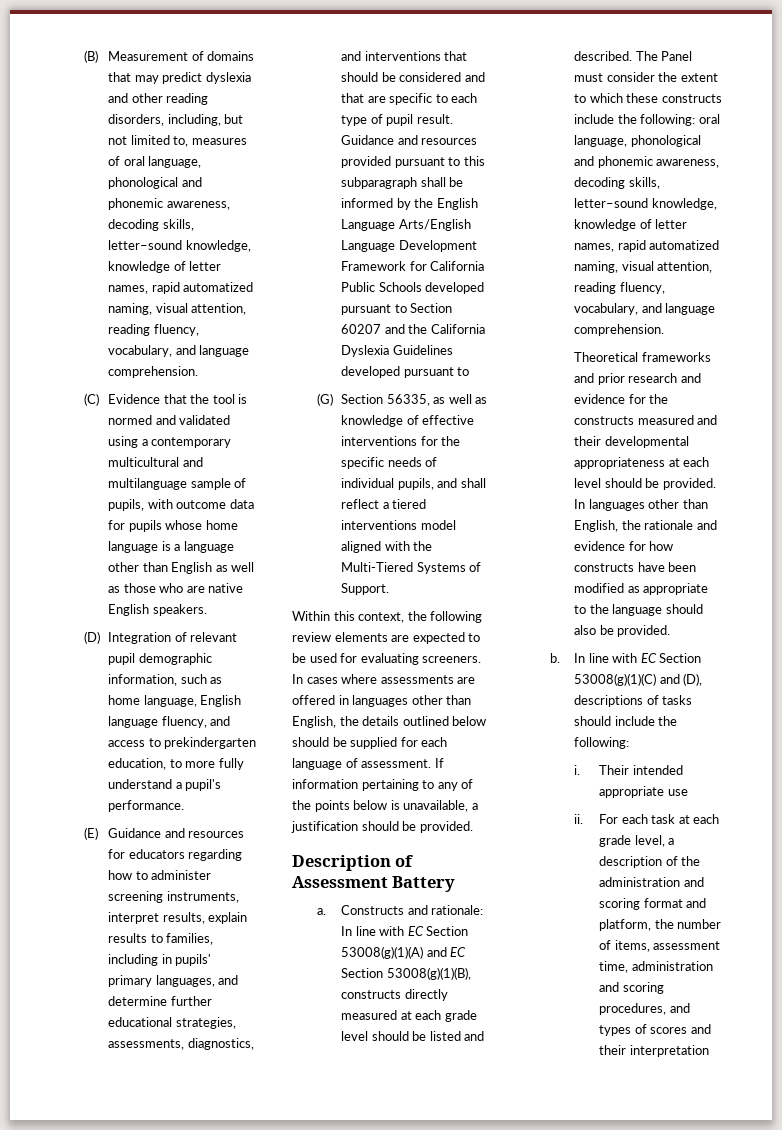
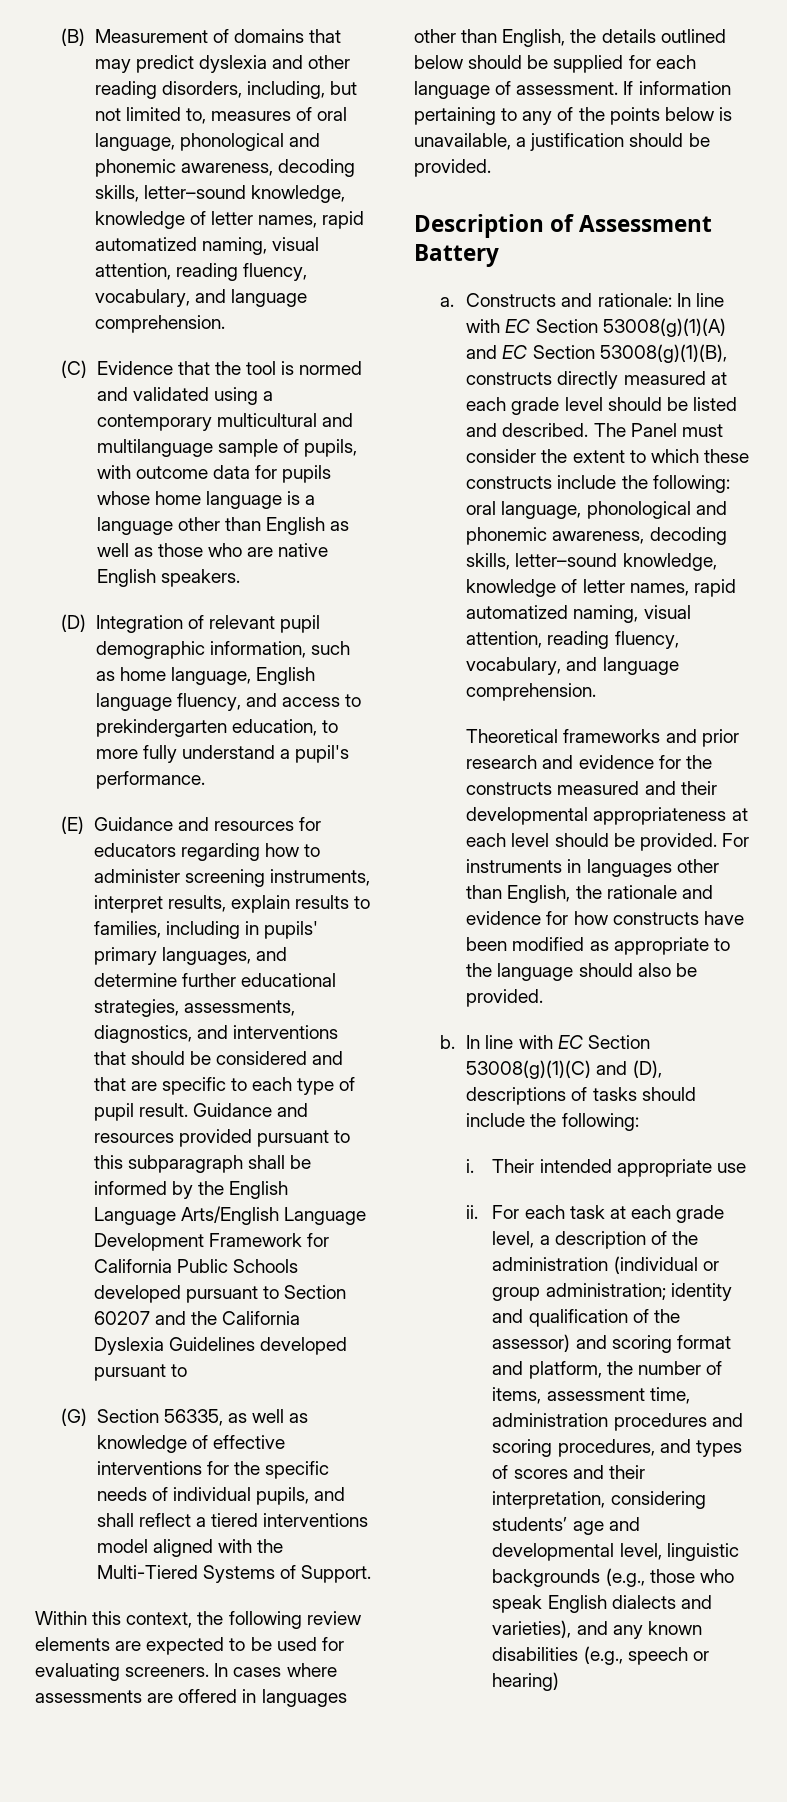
[574,499,586,509] In -> [721,833,749,847] [466,859,582,873] For instruments in
(681, 882) none -> [613,1256,719,1274] [492,1283,732,1301] [492,1309,680,1327] [492,1334,571,1352] (individual or group administration; identity and qualification of the assessor)
(713, 966) none -> [613,1413,707,1431] procedures
[629,1045,709,1057] interpretation -> [492,1491,706,1509] [492,1517,640,1535] [492,1543,739,1561] [492,1568,734,1587] [492,1595,712,1613] [492,1620,702,1639] [492,1646,709,1665] [492,1672,560,1691] interpretation, considering students’ age and developmental level, linguistic backgrounds (e.g., those who speak English dialects and varieties), and any known disabilities (e.g., speech or hearing)

